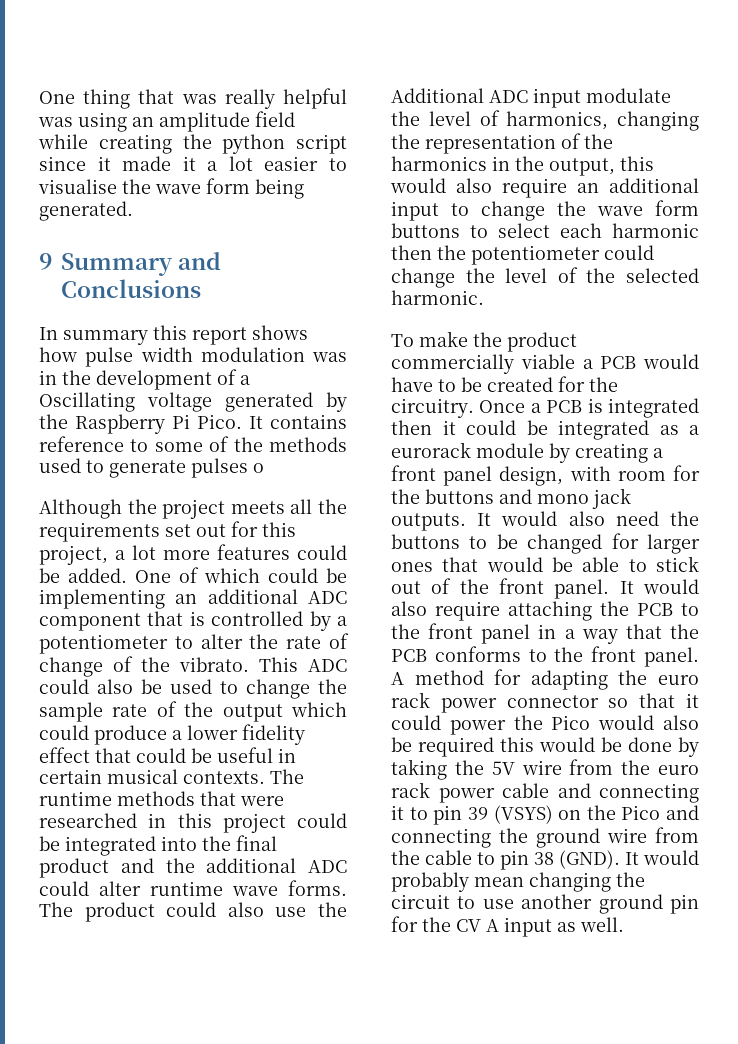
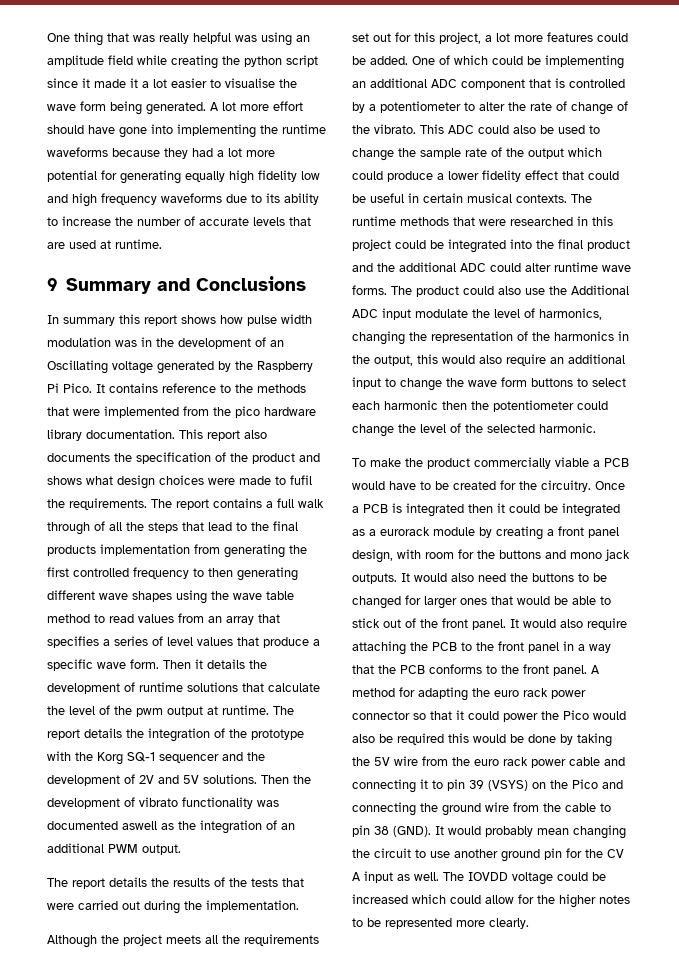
(133, 211) none -> [210,101,303,111] [47,124,326,138] [47,147,275,159] [47,170,320,184] [47,193,319,207] [47,216,311,226] [47,239,162,249] A lot more effort should have gone into implementing the runtime waveforms because they had a lot more potential for generating equally high fidelity low and high frequency waveforms due to its ability to increase the number of accurate levels that are used at runtime.
[240,375,250,385] a -> [270,340,284,347] an
[154,436,347,452] [39,458,264,478] some of the methods used to generate pulses o -> [235,384,306,393] [47,406,316,418] [47,429,267,441] [47,452,320,464] [47,475,312,489] [47,498,324,510] [47,521,298,535] [47,544,307,558] [47,567,298,581] [47,590,294,604] [47,613,280,625] [47,636,320,648] [47,659,267,671] [47,682,320,694] [47,705,294,717] [47,728,304,742] [47,751,265,765] [47,774,311,786] [47,797,279,809] [47,820,295,834] [47,843,181,855] [47,877,304,889] [47,900,299,914] the methods that were implemented from the pico hardware library documentation. This report also documents the specification of the product and shows what design choices were made to fufil the requirements. The report contains a full walk through of all the steps that lead to the final products implementation from generating the first controlled frequency to then generating different wave shapes using the wave table method to read values from an array that specifies a series of level values that produce a specific wave form. Then it details the development of runtime solutions that calculate the level of the pwm output at runtime. The report details the integration of the prototype with the Korg SQ-1 sequencer and the development of 2V and 5V solutions. Then the development of vibrato functionality was documented aswell as the integration of an additional PWM output. // The report details the results of the tests that were carried out during the implementation.
(624, 924) none -> [443,872,606,885] [352,894,630,908] [352,918,529,929] The IOVDD voltage could be increased which could allow for the higher notes to be represented more clearly.

